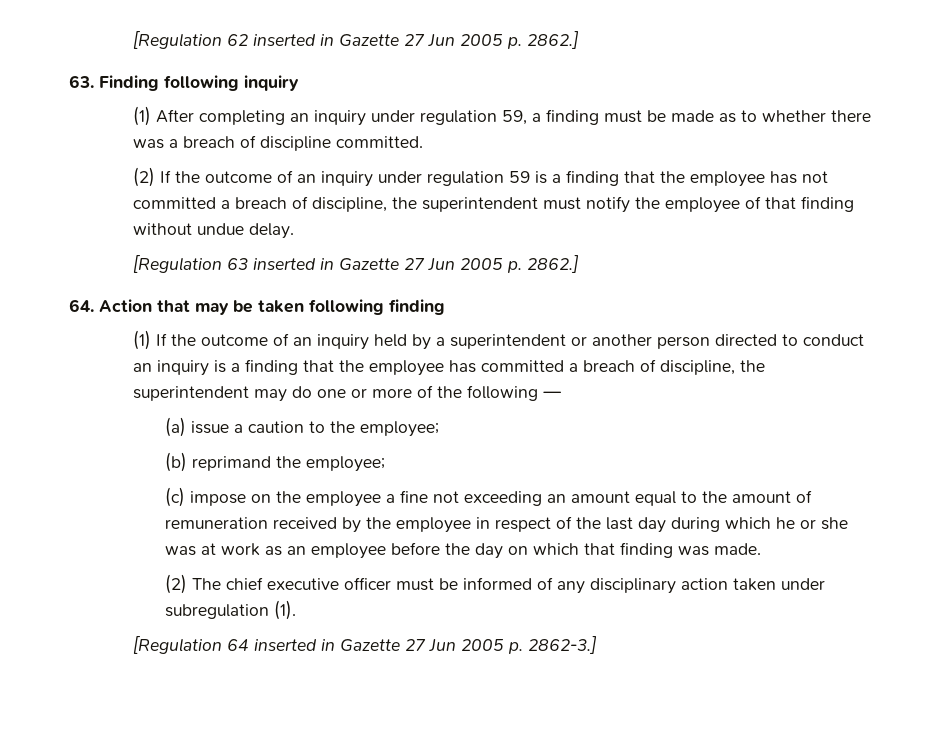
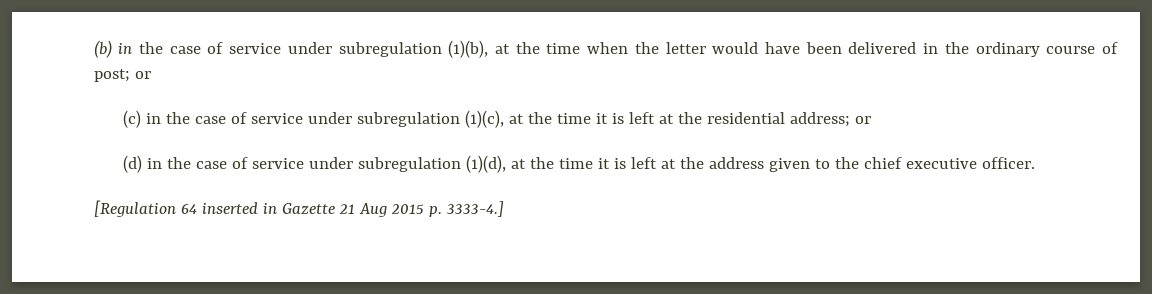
[133,31,580,49] [69,75,299,91] [133,106,872,126] [133,135,424,151] [133,167,829,187] [133,196,855,213] [133,223,295,239] [133,255,580,273] [69,299,445,315] [133,330,865,350] [133,359,766,376] [133,385,563,402] [165,417,440,437] [165,452,386,472] [165,487,813,507] [165,516,849,533] [165,542,762,559] [165,574,826,594] [165,600,297,620] [Regulation 62 inserted in Gazette 27 Jun 2005 p. 2862.] // 63. Finding following inquiry // (1) After completing an inquiry under regulation 59, a finding must be made as to whether there was a breach of discipline committed. // (2) If the outcome of an inquiry under regulation 59 is a finding that the employee has not committed a breach of discipline, the superintendent must notify the employee of that finding without undue delay. // [Regulation 63 inserted in Gazette 27 Jun 2005 p. 2862.] // 64. Action that may be taken following finding // (1) If the outcome of an inquiry held by a superintendent or another person directed to conduct an inquiry is a finding that the employee has committed a breach of discipline, the superintendent may do one or more of the following — // (a) issue a caution to the employee; // (b) reprimand the employee; // (c) impose on the employee a fine not exceeding an amount equal to the amount of remuneration received by the employee in respect of the last day during which he or she was at work as an employee before the day on which that finding was made. // (2) The chief executive officer must be informed of any disciplinary action taken under subregulation (1). -> [93,40,1119,58] [93,69,151,82] [122,110,871,128] [122,155,1035,173] (b) in the case of service under subregulation (1)(b), at the time when the letter would have been delivered in the ordinary course of post; or // (c) in the case of service under subregulation (1)(c), at the time it is left at the residential address; or // (d) in the case of service under subregulation (1)(d), at the time it is left at the address given to the chief executive officer.
[405,636,598,654] 27 Jun 2005 p. 2862-3.] -> [338,201,504,217] 21 Aug 2015 p. 3333-4.]

